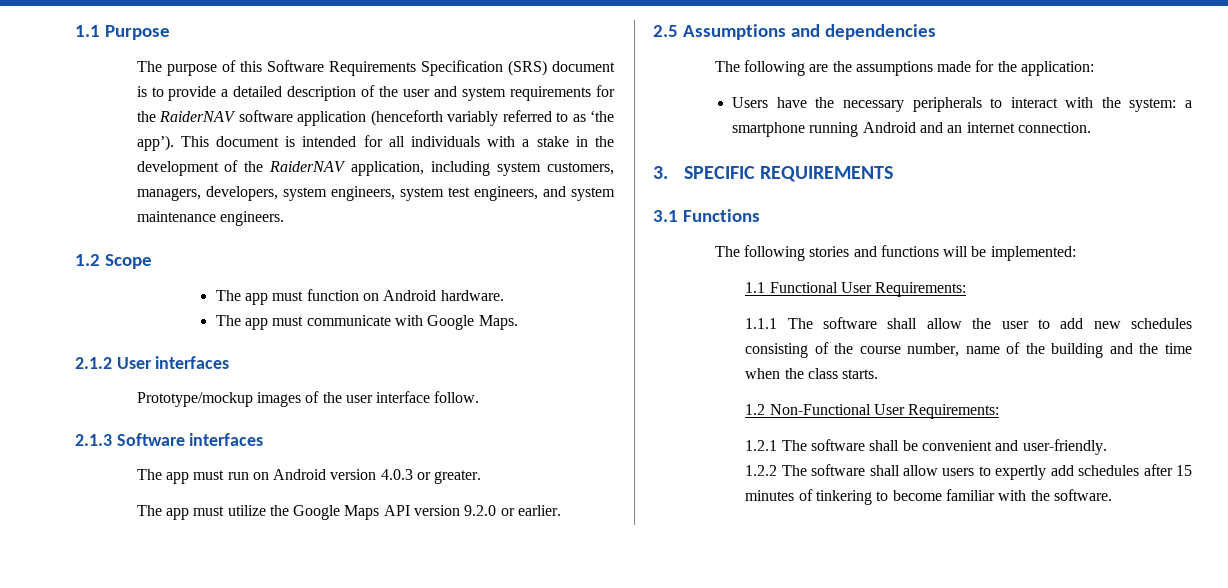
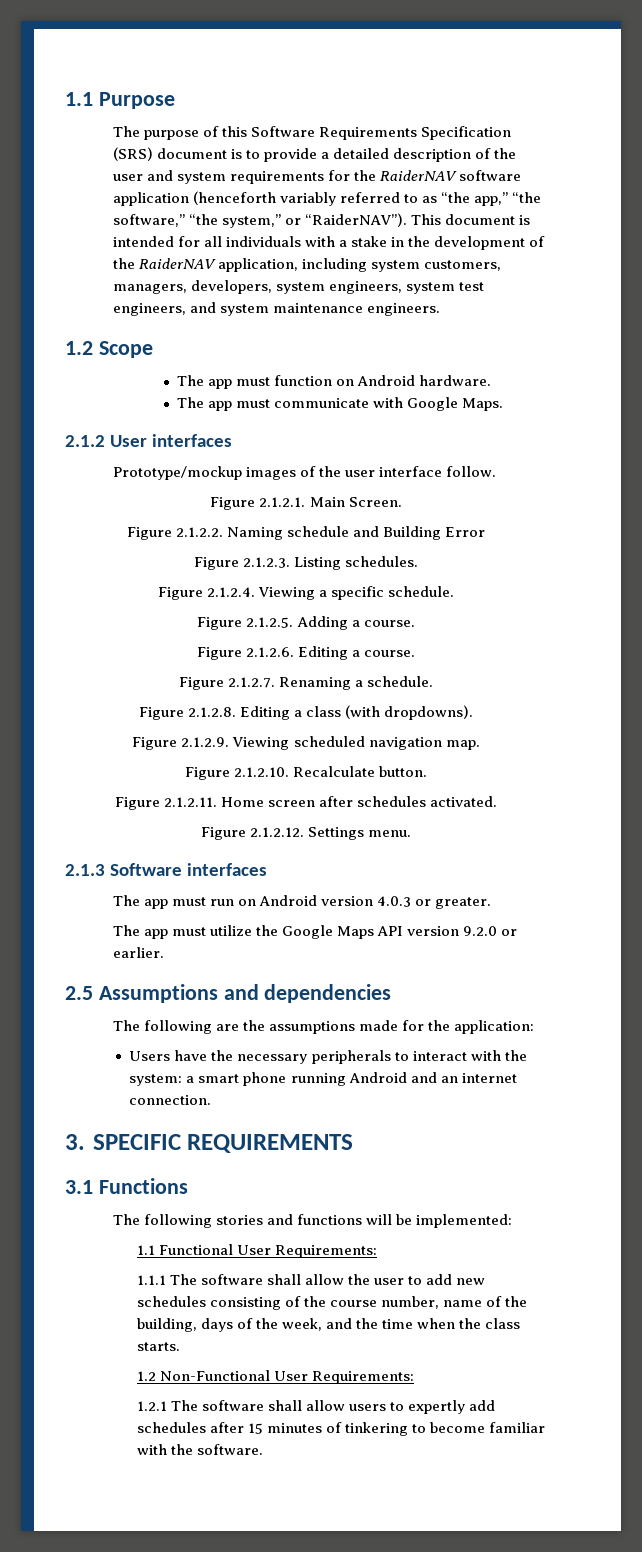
[590,110,614,122] [136,135,174,151] ‘the app’). -> [441,192,542,206] [112,213,408,228] “the app,” “the software,” “the system,” or “RaiderNAV”).
(480, 397) none -> [210,497,402,510] [126,526,486,540] [193,556,419,570] [157,586,455,600] [197,616,415,630] [196,646,416,660] [178,676,434,690] [138,705,474,720] [132,736,480,750] [184,766,428,780] [114,796,498,810] [200,827,412,840] // Figure 2.1.2.1. Main Screen. // Figure 2.1.2.2. Naming schedule and Building Error // Figure 2.1.2.3. Listing schedules. // Figure 2.1.2.4. Viewing a specific schedule. // Figure 2.1.2.5. Adding a course. // Figure 2.1.2.6. Editing a course. // Figure 2.1.2.7. Renaming a schedule. // Figure 2.1.2.8. Editing a class (with dropdowns). // Figure 2.1.2.9. Viewing scheduled navigation map. // Figure 2.1.2.10. Recalculate button. // Figure 2.1.2.11. Home screen after schedules activated. // Figure 2.1.2.12. Settings menu.
[732,122,806,137] smartphone -> [198,1072,287,1086] smart phone
[1051,343,1104,358] building -> [136,1318,322,1332] building, days of the week,
[902,439,1107,455] [745,464,900,476] be convenient and user-friendly. // 1.2.2 The software shall -> (302, 1405) none

